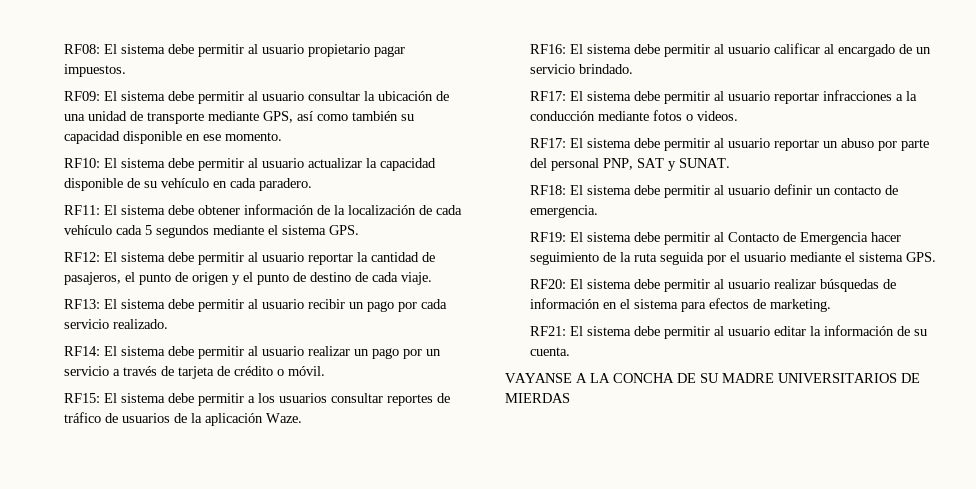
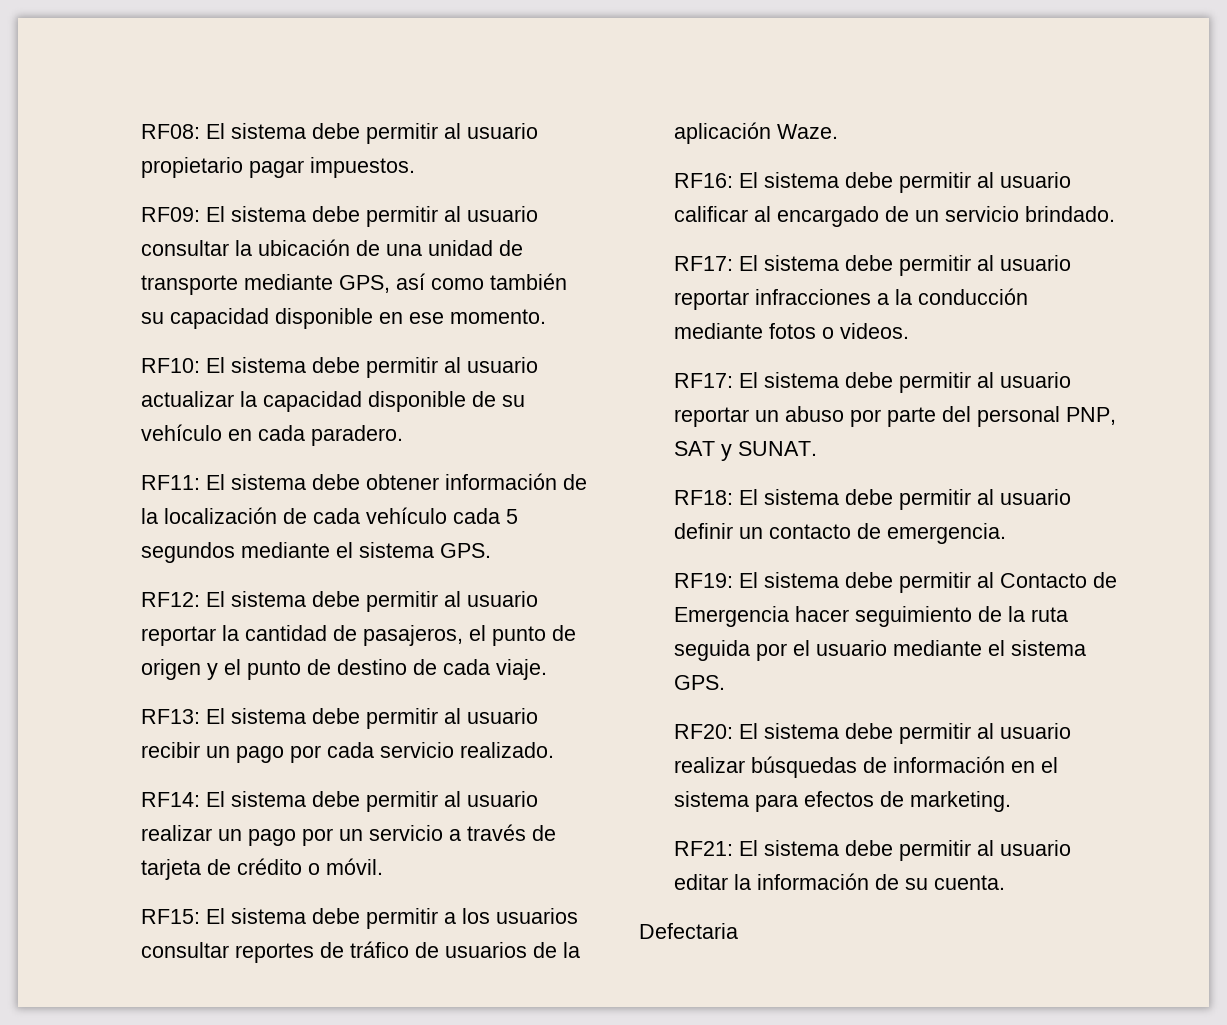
[505,373,920,383] [505,393,570,403] VAYANSE A LA CONCHA DE SU MADRE UNIVERSITARIOS DE MIERDAS -> [639,923,738,939] Defectaria

